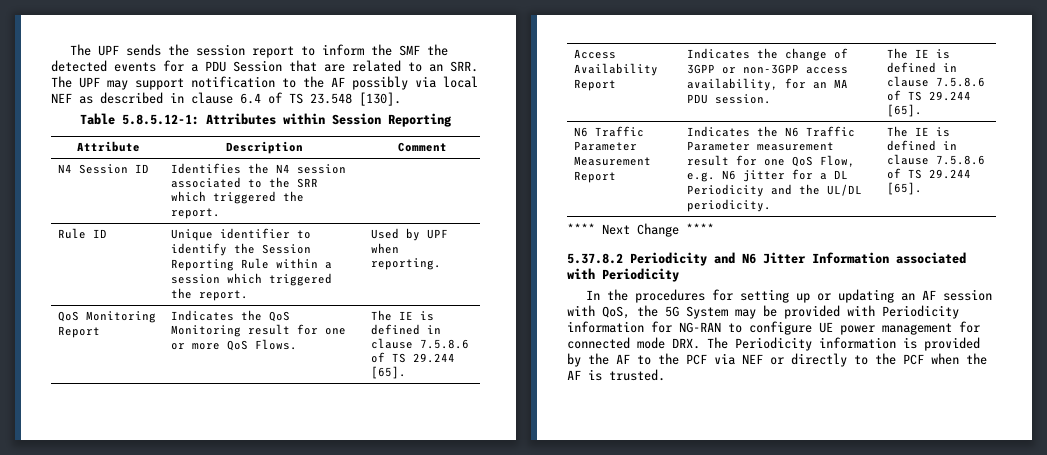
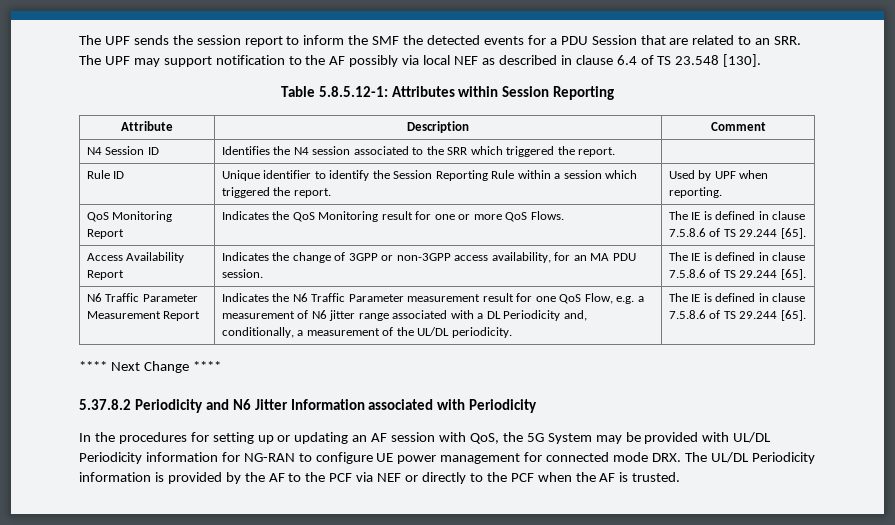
[721,169,848,182] [686,184,792,197] N6 jitter for a DL Periodicity and -> [637,296,644,302] [221,310,587,321] [221,327,394,338] a measurement of N6 jitter range associated with a DL Periodicity and, conditionally, a measurement of
(875, 310) none -> [733,432,772,443] UL/DL
(728, 343) none -> [710,452,749,463] UL/DL

